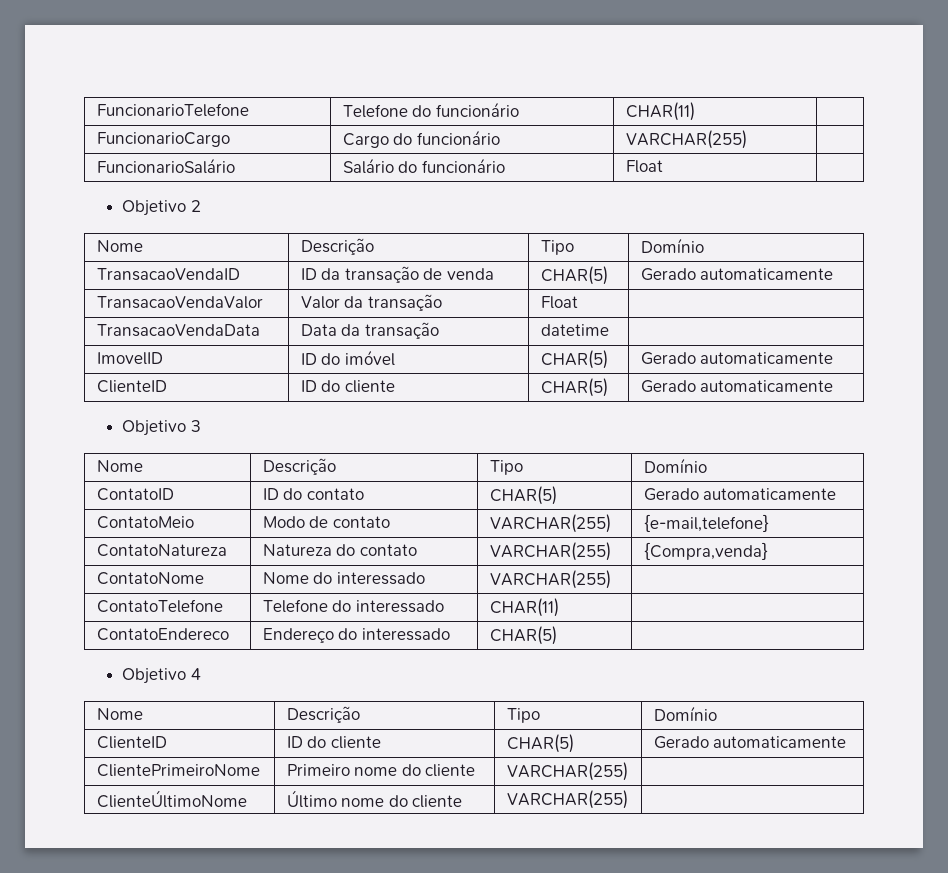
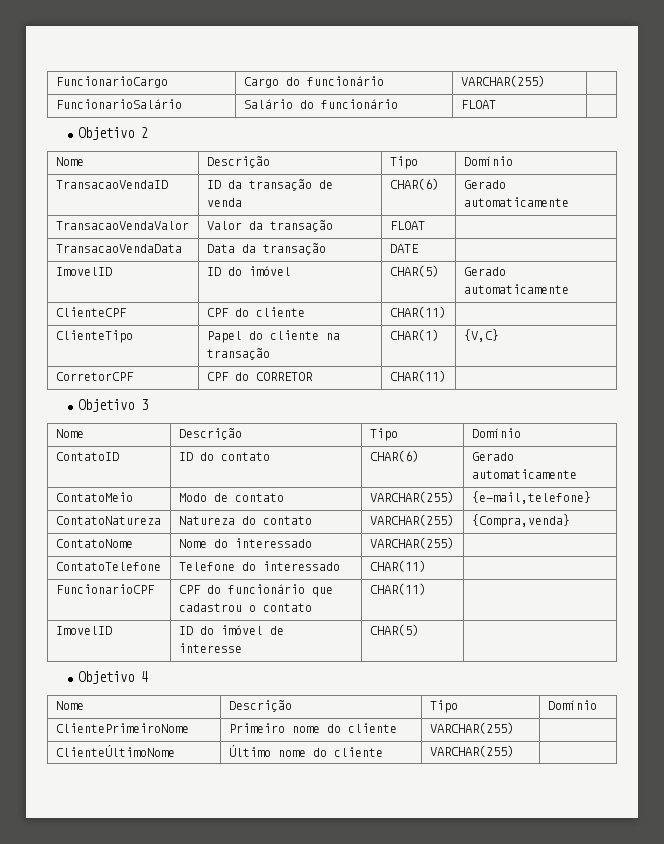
[96,103,249,117] [342,102,519,118] [625,102,695,121] FuncionarioTelefone | Telefone do funcionário | CHAR(11) | // -> (55, 82) none
[625,160,663,173] Float -> [460,100,496,109] FLOAT
[540,266,608,285] CHAR(5) -> [389,178,439,190] CHAR(6)
[540,296,578,309] Float -> [389,221,425,230] FLOAT
[540,324,609,336] datetime -> [389,244,419,253] DATE
[96,380,167,393] [300,380,395,393] [540,378,608,397] [640,380,834,393] ClienteID | ID do cliente | CHAR(5) | Gerado automaticamente -> [55,307,127,317] [206,307,305,317] [389,306,446,318] [55,330,133,343] [206,330,340,343] [206,348,270,360] [389,329,439,341] [463,329,499,342] [55,372,134,381] [206,372,313,381] [389,370,446,382] ClienteCPF | CPF do cliente | CHAR(11) | // ClienteTipo | Papel do cliente na transação | CHAR(1) | {V,C} // CorretorCPF | CPF do CORRETOR | CHAR(11) |
[489,486,557,505] CHAR(5) -> [369,450,419,462] CHAR(6)
[96,628,229,641] [262,628,450,643] ContatoEndereco | Endereço do interessado -> [55,584,155,594] [178,584,333,597] [178,603,312,612] [369,583,426,595] [55,626,112,635] [178,625,284,635] [178,643,242,653] FuncionarioCPF | CPF do funcionário que cadastrou o contato | CHAR(11) | // ImovelID | ID do imóvel de interesse
[96,736,167,749] [286,736,381,749] [506,734,574,753] [653,736,847,749] // ClienteID | ID do cliente | CHAR(5) | Gerado automaticamente -> (597, 705) none

